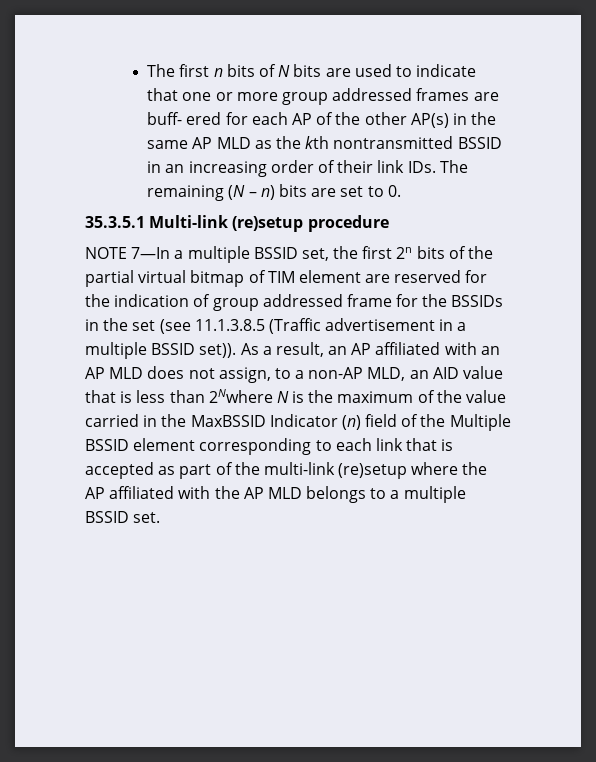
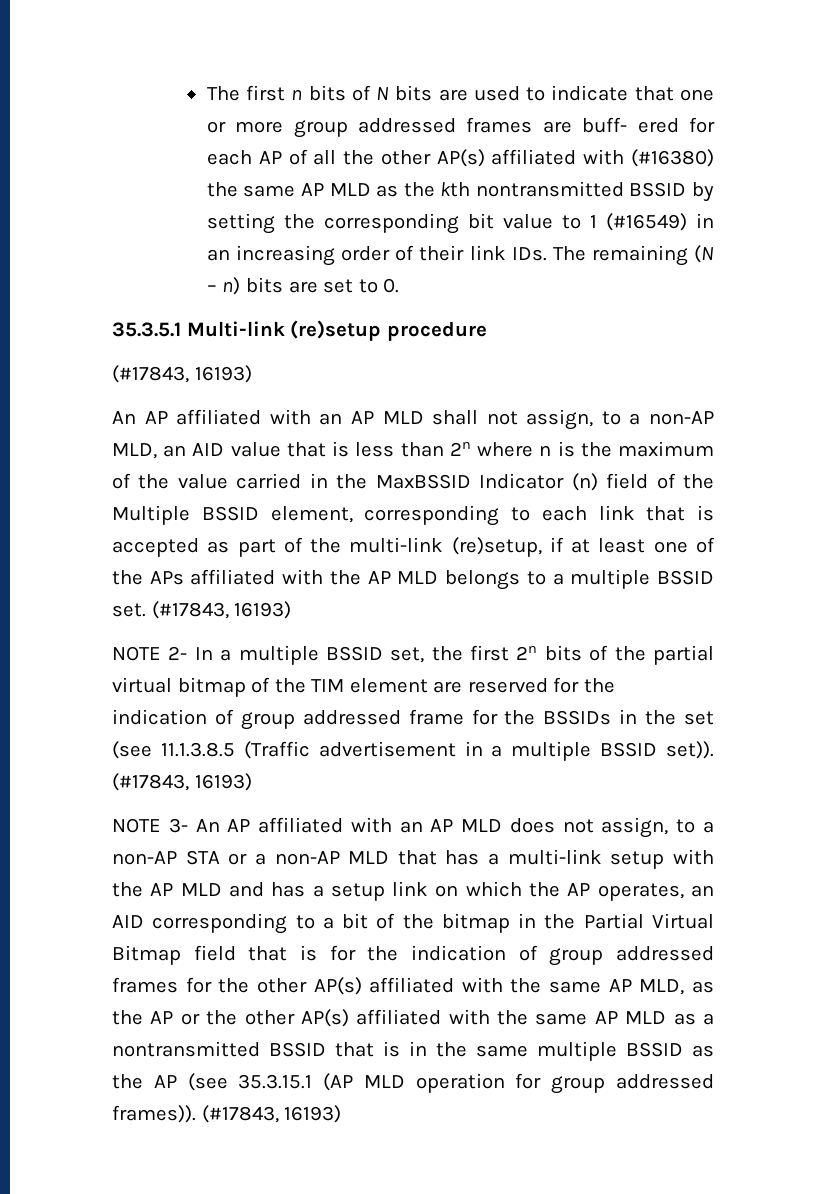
[335,112,467,128] the other AP(s) in -> [313,149,715,167] all the other AP(s) affiliated with (#16380)
(502, 143) none -> [692,182,714,202] [206,213,687,234] by setting the corresponding bit value to 1 (#16549)
[85,247,171,259] // NOTE 7—In -> [112,365,252,383] [112,409,714,430] [112,441,714,459] [112,473,714,491] [112,505,714,526] [112,537,715,557] [112,569,715,590] [112,601,292,619] [112,646,213,661] // (#17843, 16193) // An AP affiliated with an AP MLD shall not assign, to a non-AP MLD, an AID value that is less than 2n where n is the maximum of the value carried in the MaxBSSID Indicator (n) field of the Multiple BSSID element, corresponding to each link that is accepted as part of the multi-link (re)setup, if at least one of the APs affiliated with the AP MLD belongs to a multiple BSSID set. (#17843, 16193) // NOTE 2- In
(266, 276) none -> [274,678,306,693] the
[240,342,348,357] As a result, an -> [112,773,252,791] [112,818,220,833] (#17843, 16193) // NOTE 3- An
[367,366,504,381] [85,389,507,403] [85,414,511,431] [85,438,454,455] [85,462,488,479] [85,486,466,503] [85,511,161,523] MLD, an AID value that is less than 2Nwhere N is the maximum of the value carried in the MaxBSSID Indicator (n) field of the Multiple BSSID element corresponding to each link that is accepted as part of the multi-link (re)setup where the AP affiliated with the AP MLD belongs to a multiple BSSID set. -> [185,849,714,869] [112,881,715,901] [112,913,714,934] [112,945,715,966] [112,977,714,995] [112,1009,715,1027] [112,1041,714,1061] [112,1073,714,1094] [112,1105,342,1123] STA or a non-AP MLD that has a multi-link setup with the AP MLD and has a setup link on which the AP operates, an AID corresponding to a bit of the bitmap in the Partial Virtual Bitmap field that is for the indication of group addressed frames for the other AP(s) affiliated with the same AP MLD, as the AP or the other AP(s) affiliated with the same AP MLD as a nontransmitted BSSID that is in the same multiple BSSID as the AP (see 35.3.15.1 (AP MLD operation for group addressed frames)). (#17843, 16193)

